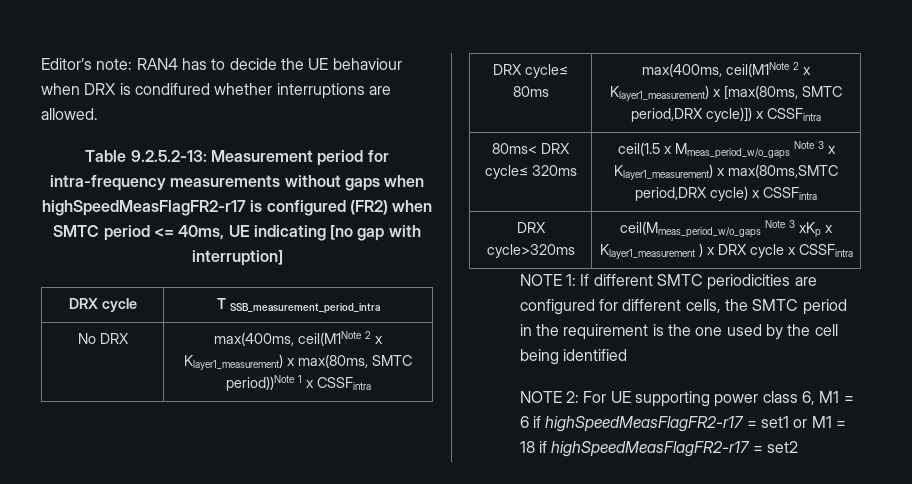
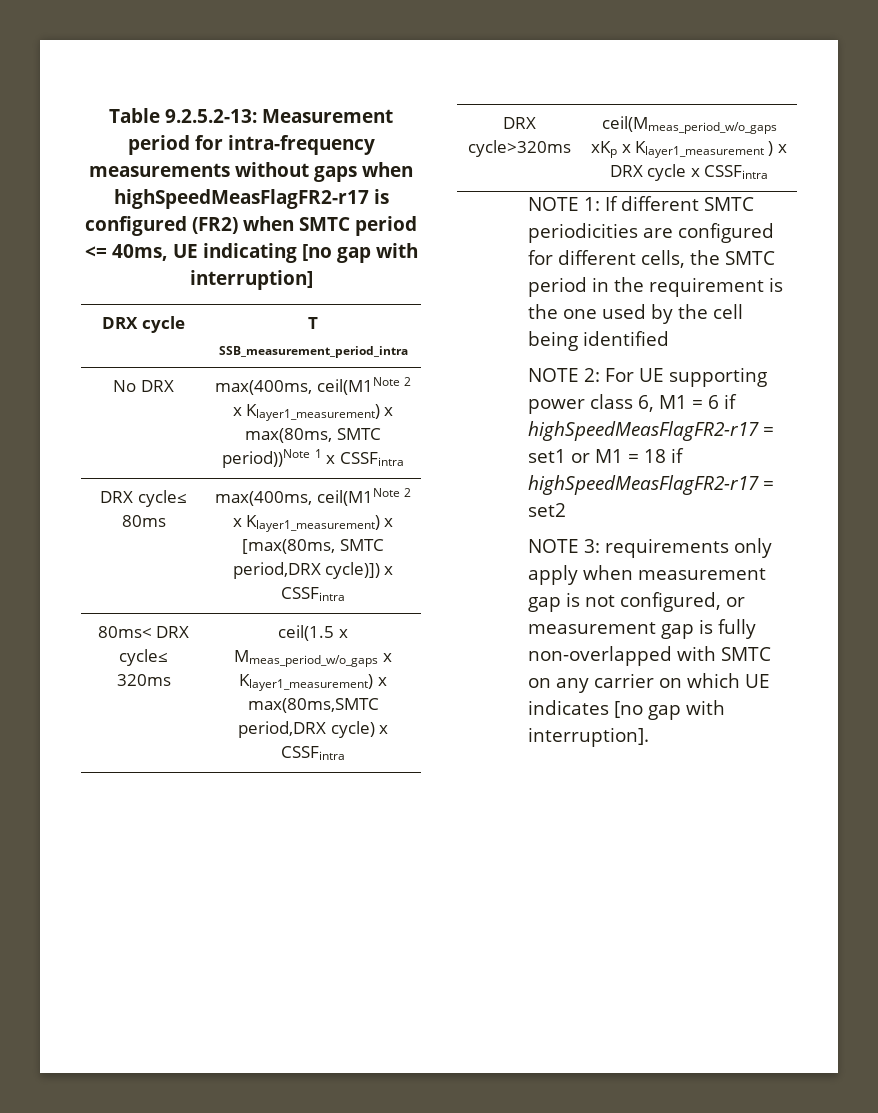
[41,58,402,70] [41,83,391,99] [41,108,98,120] Editor’s note: RAN4 has to decide the UE behaviour when DRX is condifured whether interruptions are allowed. // -> (109, 115) none
[793,141,824,149] Note 3 -> (379, 658) none
[765,220,795,228] Note 3 -> (777, 125) none
(799, 447) none -> [528,538,773,558] [528,565,767,585] [528,592,746,612] [528,619,757,639] [528,646,772,666] [528,673,771,693] [528,700,726,720] [528,727,650,747] // NOTE 3: requirements only apply when measurement gap is not configured, or measurement gap is fully non-overlapped with SMTC on any carrier on which UE indicates [no gap with interruption].

